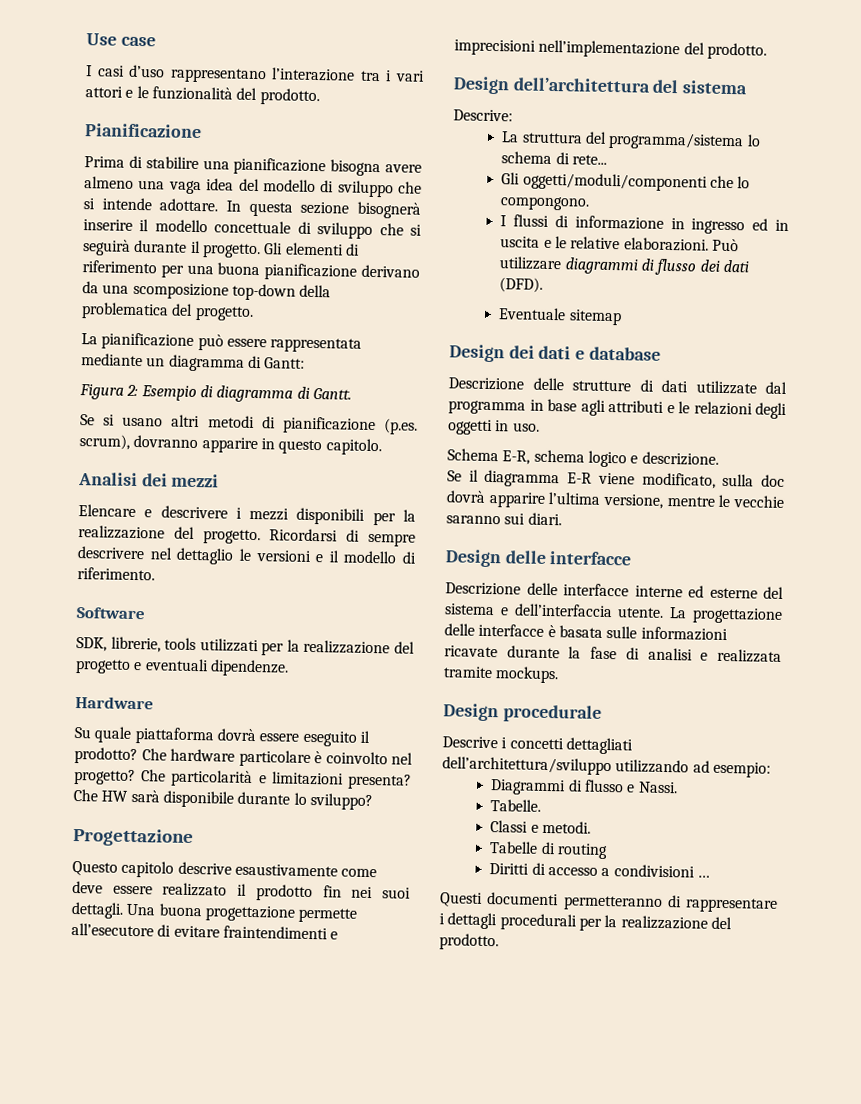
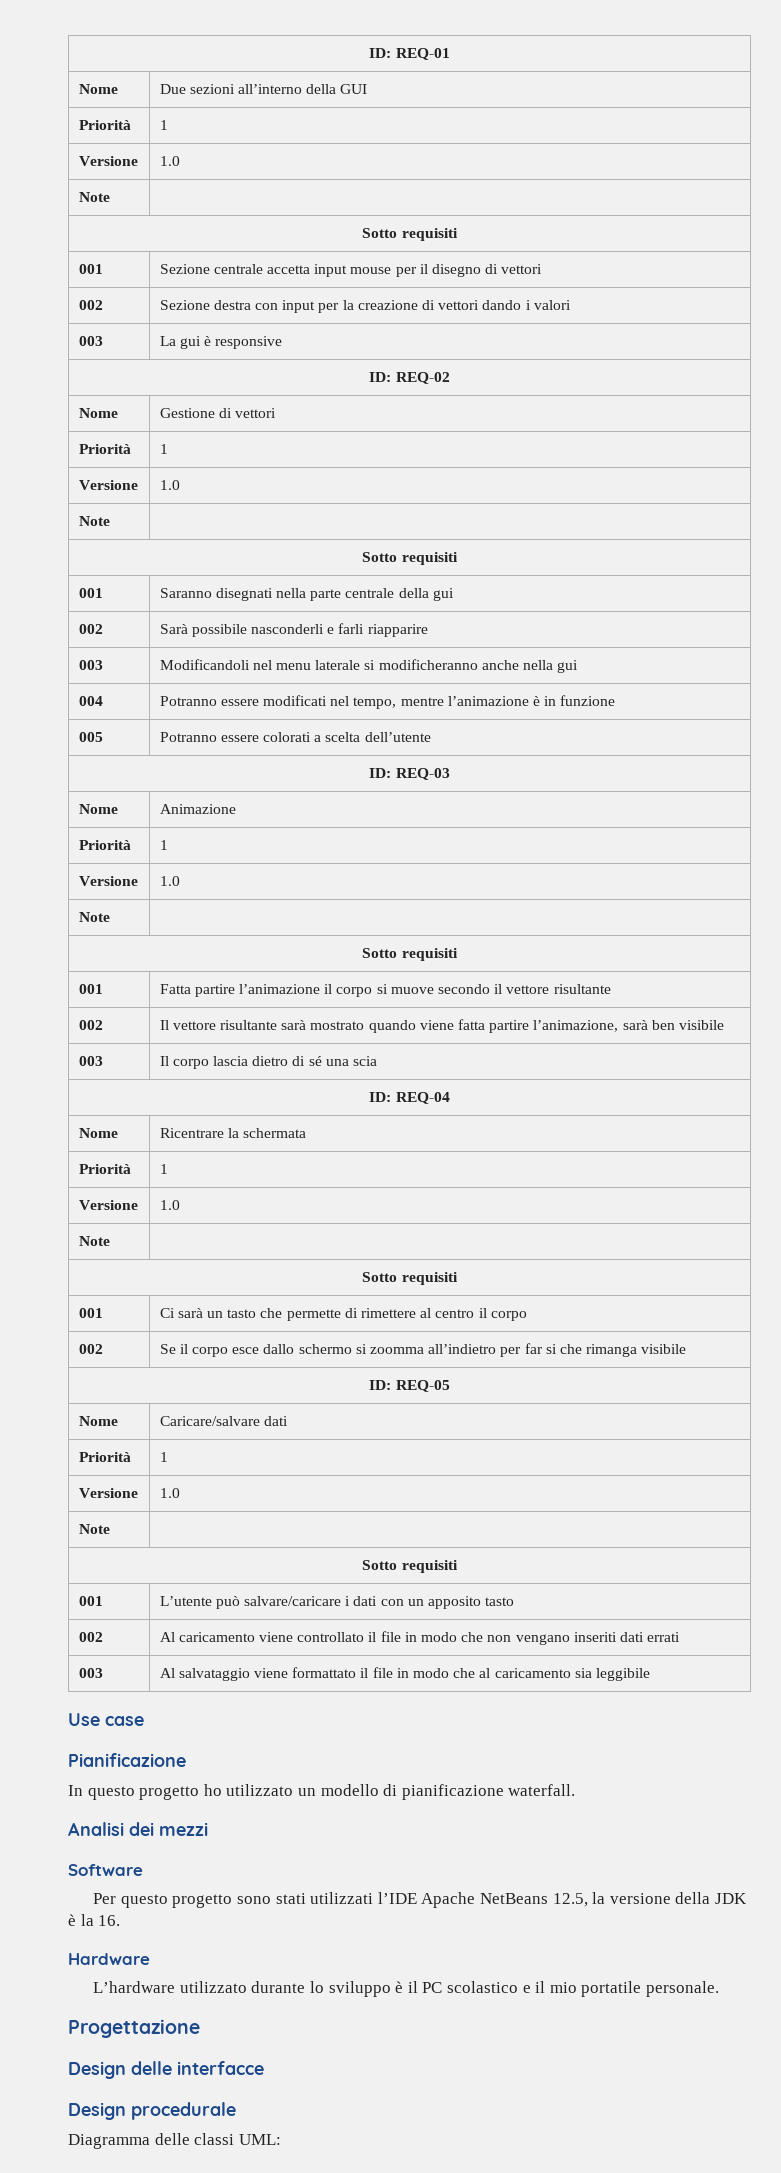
[86,33,156,47] [86,64,425,84] [85,85,320,106] [84,123,202,139] [84,155,422,177] [84,176,422,198] [83,197,421,219] [83,219,422,239] [82,239,360,259] [82,260,420,281] [82,281,332,301] [81,302,254,321] [81,332,363,353] [81,353,306,372] [79,384,352,403] [80,414,418,435] [79,434,382,456] [78,472,220,488] [78,504,416,526] [78,525,416,547] [77,546,417,565] [77,567,155,581] [76,607,146,620] [76,636,415,656] [75,658,289,677] [75,696,154,710] [74,726,370,747] [74,747,413,767] [74,769,413,790] [73,788,373,811] [72,827,194,848] [72,860,378,878] [72,880,412,902] [71,901,358,923] [71,922,339,940] [454,39,767,60] [453,76,749,95] [453,109,513,122] [501,131,761,151] [501,151,607,165] [501,172,751,192] [500,196,591,211] [500,214,789,235] [500,236,739,252] [499,256,749,276] [499,277,544,293] [498,307,622,326] [449,344,661,363] [448,377,787,395] [448,398,787,420] [447,419,540,436] [447,448,719,468] [447,469,785,489] [446,490,784,509] [446,512,562,526] [445,549,633,568] [445,582,784,599] [444,603,783,624] [444,623,728,642] [444,645,782,663] [443,666,560,684] [443,703,602,723] [442,736,633,755] [442,756,771,778] [490,779,678,796] [490,799,542,812] [490,820,591,834] [489,841,608,860] [489,862,710,878] [440,892,778,913] [439,912,732,931] [439,933,499,951] Use case // I casi d’uso rappresentano l’interazione tra i vari attori e le funzionalità del prodotto. // Pianificazione // Prima di stabilire una pianificazione bisogna avere almeno una vaga idea del modello di sviluppo che si intende adottare. In questa sezione bisognerà inserire il modello concettuale di sviluppo che si seguirà durante il progetto. Gli elementi di riferimento per una buona pianificazione derivano da una scomposizione top-down della problematica del progetto. // La pianificazione può essere rappresentata mediante un diagramma di Gantt: // Figura 2: Esempio di diagramma di Gantt. // Se si usano altri metodi di pianificazione (p.es. scrum), dovranno apparire in questo capitolo. // Analisi dei mezzi // Elencare e descrivere i mezzi disponibili per la realizzazione del progetto. Ricordarsi di sempre descrivere nel dettaglio le versioni e il modello di riferimento. // Software // SDK, librerie, tools utilizzati per la realizzazione del progetto e eventuali dipendenze. // Hardware // Su quale piattaforma dovrà essere eseguito il prodotto? Che hardware particolare è coinvolto nel progetto? Che particolarità e limitazioni presenta? Che HW sarà disponibile durante lo sviluppo? // Progettazione // Questo capitolo descrive esaustivamente come deve essere realizzato il prodotto fin nei suoi dettagli. Una buona progettazione permette all’esecutore di evitare fraintendimenti e imprecisioni nell’implementazione del prodotto. // Design dell’architettura del sistema // Descrive: // La struttura del programma/sistema lo schema di rete... // Gli oggetti/moduli/componenti che lo compongono. // I flussi di informazione in ingresso ed in uscita e le relative elaborazioni. Può utilizzare diagrammi di flusso dei dati (DFD). // Eventuale sitemap // Design dei dati e database // Descrizione delle strutture di dati utilizzate dal programma in base agli attributi e le relazioni degli oggetti in uso. // Schema E-R, schema logico e descrizione. // Se il diagramma E-R viene modificato, sulla doc dovrà apparire l’ultima versione, mentre le vecchie saranno sui diari. // Design delle interfacce // Descrizione delle interfacce interne ed esterne del sistema e dell’interfaccia utente. La progettazione delle interfacce è basata sulle informazioni ricavate durante la fase di analisi e realizzata tramite mockups. // Design procedurale // Descrive i concetti dettagliati dell’architettura/sviluppo utilizzando ad esempio: // Diagrammi di flusso e Nassi. // Tabelle. // Classi e metodi. // Tabelle di routing // Diritti di accesso a condivisioni … // Questi documenti permetteranno di rappresentare i dettagli procedurali per la realizzazione del prodotto. -> [369,48,450,60] [78,84,118,94] [159,84,368,94] [78,120,131,130] [159,120,168,130] [78,156,138,166] [159,156,180,166] [78,192,110,202] [362,228,458,241] [78,264,103,274] [159,264,543,277] [78,300,103,310] [159,300,571,313] [78,336,103,346] [159,336,283,349] [369,372,450,384] [78,408,118,418] [159,408,277,418] [78,444,131,454] [159,444,168,454] [78,480,138,490] [159,480,180,490] [78,516,110,526] [362,552,458,565] [78,588,103,598] [159,588,454,601] [78,624,103,634] [159,623,428,637] [78,660,103,670] [159,659,579,673] [78,696,103,706] [159,695,616,709] [78,732,103,742] [159,732,431,742] [369,768,450,780] [78,804,118,814] [159,804,236,814] [78,840,131,850] [159,840,168,850] [78,876,138,886] [159,876,180,886] [78,912,110,922] [362,948,458,961] [78,984,103,994] [159,984,611,997] [78,1020,103,1030] [159,1019,724,1033] [78,1056,103,1066] [159,1056,377,1069] [369,1092,450,1104] [78,1128,118,1138] [159,1128,307,1138] [78,1164,131,1174] [159,1164,168,1174] [78,1200,138,1210] [159,1200,180,1210] [78,1236,110,1246] [362,1272,458,1285] [78,1308,103,1318] [159,1308,527,1321] [78,1344,103,1354] [159,1343,687,1357] [369,1380,450,1392] [78,1416,118,1426] [159,1416,288,1426] [78,1452,131,1462] [159,1452,168,1462] [78,1488,138,1498] [159,1488,180,1498] [78,1524,110,1534] [362,1560,458,1573] [78,1596,103,1606] [159,1596,515,1609] [78,1632,103,1642] [159,1631,681,1645] [78,1668,103,1678] [159,1667,650,1681] [68,1713,144,1726] [68,1753,186,1767] [68,1784,576,1800] [68,1822,208,1836] [68,1864,143,1876] [93,1892,747,1908] [68,1914,121,1926] [68,1953,150,1965] [93,1981,719,1997] [68,2019,200,2038] [68,2061,264,2079] [68,2102,236,2120] [68,2133,281,2149] ID: REQ-01 // Nome | Due sezioni all’interno della GUI // Priorità | 1 // Versione | 1.0 // Note | // Sotto requisiti // 001 | Sezione centrale accetta input mouse per il disegno di vettori // 002 | Sezione destra con input per la creazione di vettori dando i valori // 003 | La gui è responsive // ID: REQ-02 // Nome | Gestione di vettori // Priorità | 1 // Versione | 1.0 // Note | // Sotto requisiti // 001 | Saranno disegnati nella parte centrale della gui // 002 | Sarà possibile nasconderli e farli riapparire // 003 | Modificandoli nel menu laterale si modificheranno anche nella gui // 004 | Potranno essere modificati nel tempo, mentre l’animazione è in funzione // 005 | Potranno essere colorati a scelta dell’utente // ID: REQ-03 // Nome | Animazione // Priorità | 1 // Versione | 1.0 // Note | // Sotto requisiti // 001 | Fatta partire l’animazione il corpo si muove secondo il vettore risultante // 002 | Il vettore risultante sarà mostrato quando viene fatta partire l’animazione, sarà ben visibile // 003 | Il corpo lascia dietro di sé una scia // ID: REQ-04 // Nome | Ricentrare la schermata // Priorità | 1 // Versione | 1.0 // Note | // Sotto requisiti // 001 | Ci sarà un tasto che permette di rimettere al centro il corpo // 002 | Se il corpo esce dallo schermo si zoomma all’indietro per far si che rimanga visibile // ID: REQ-05 // Nome | Caricare/salvare dati // Priorità | 1 // Versione | 1.0 // Note | // Sotto requisiti // 001 | L’utente può salvare/caricare i dati con un apposito tasto // 002 | Al caricamento viene controllato il file in modo che non vengano inseriti dati errati // 003 | Al salvataggio viene formattato il file in modo che al caricamento sia leggibile // Use case // Pianificazione // In questo progetto ho utilizzato un modello di pianificazione waterfall. // Analisi dei mezzi // Software // Per questo progetto sono stati utilizzati l’IDE Apache NetBeans 12.5, la versione della JDK è la 16. // Hardware // L’hardware utilizzato durante lo sviluppo è il PC scolastico e il mio portatile personale. // Progettazione // Design delle interfacce // Design procedurale // Diagramma delle classi UML:

